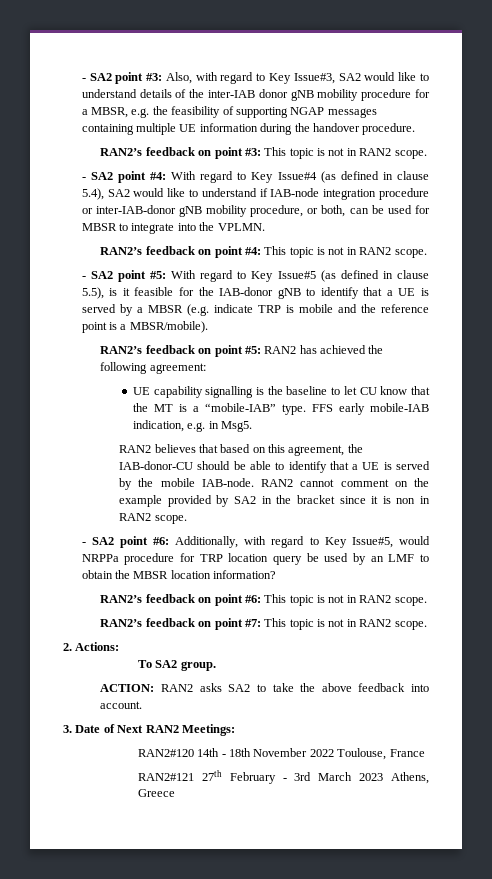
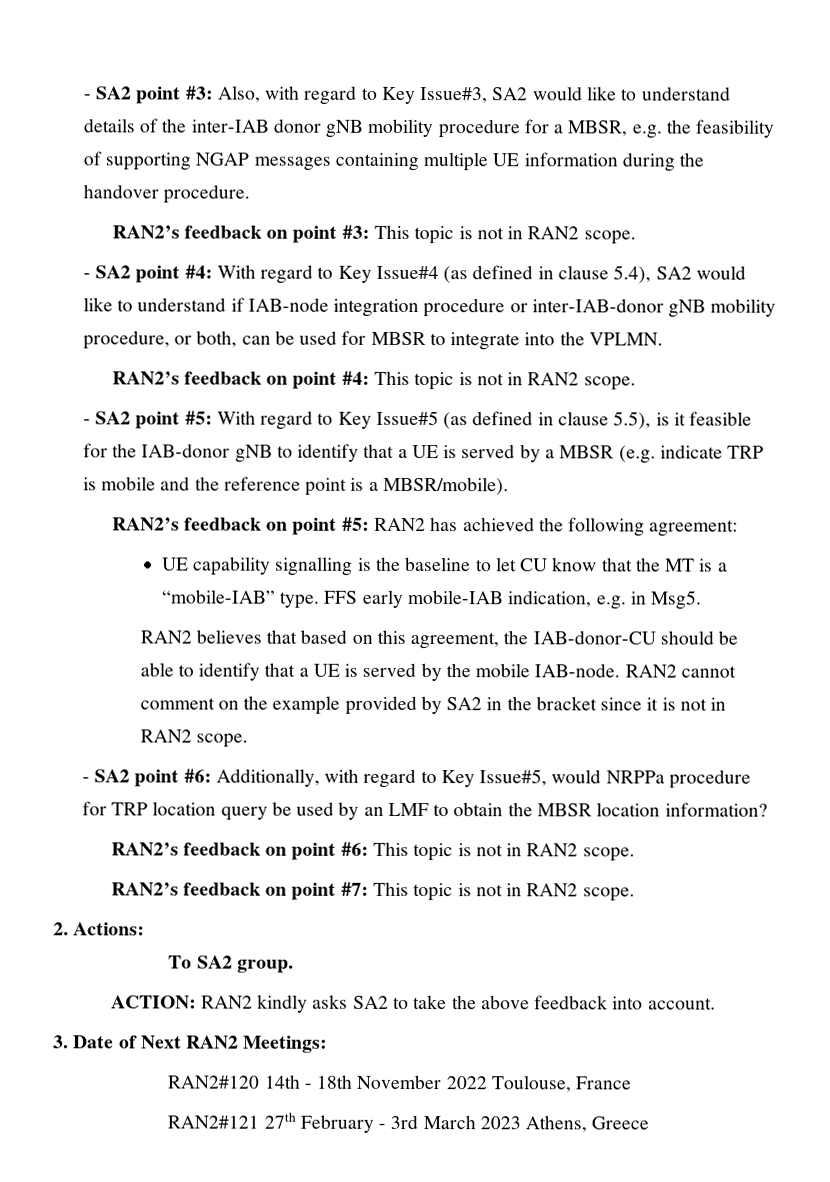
[396,498,416,504] non -> [679,698,707,711] not
(194, 688) none -> [257,994,309,1013] kindly

